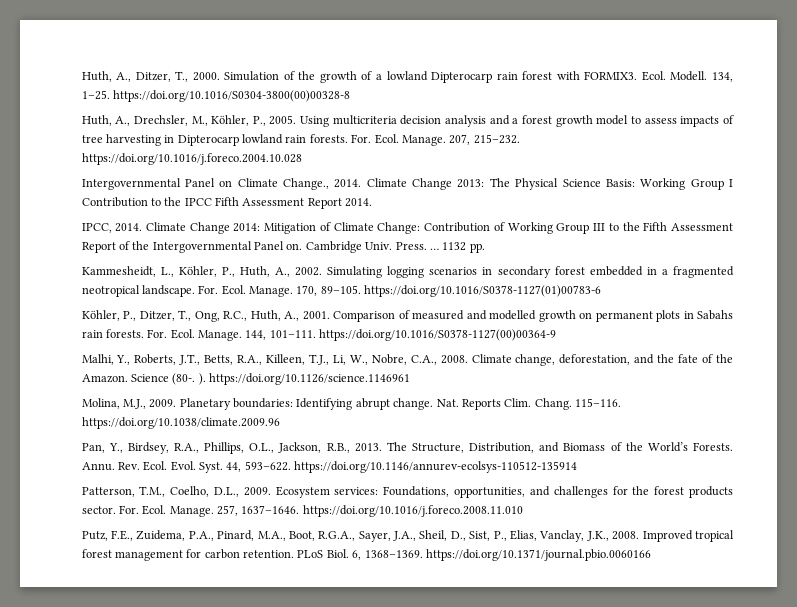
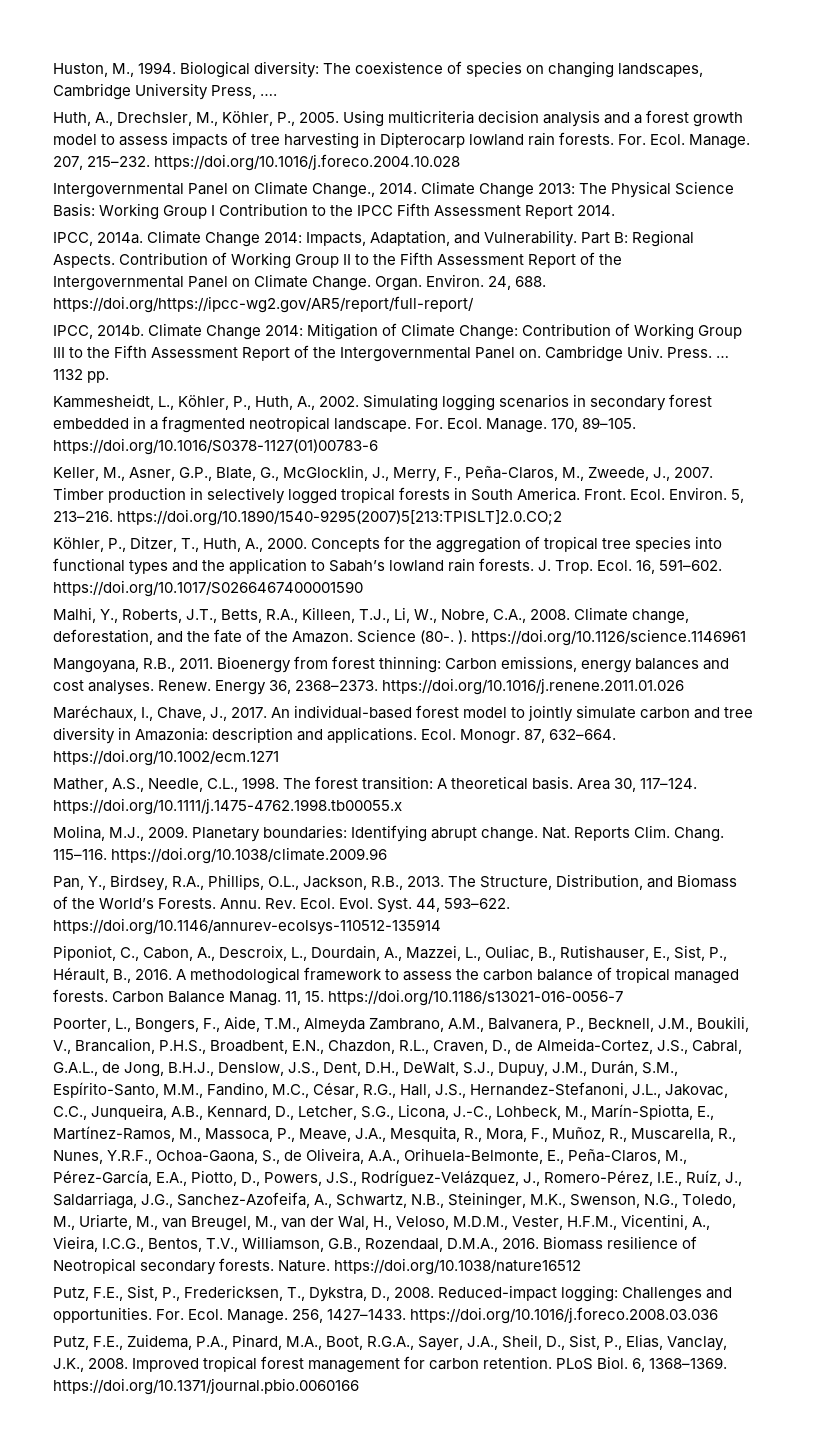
[81,71,734,83] [81,90,350,102] Huth, A., Ditzer, T., 2000. Simulation of the growth of a lowland Dipterocarp rain forest with FORMIX3. Ecol. Modell. 134, 1–25. https://doi.org/10.1016/S0304-3800(00)00328-8 -> [52,61,704,78] [52,83,277,100] Huston, M., 1994. Biological diversity: The coexistence of species on changing landscapes, Cambridge University Press, ….
[115,223,143,232] 2014. -> [96,230,695,247] [52,252,623,269] [52,274,546,291] [52,296,474,313] [52,325,144,339] 2014a. Climate Change 2014: Impacts, Adaptation, and Vulnerability. Part B: Regional Aspects. Contribution of Working Group II to the Fifth Assessment Report of the Intergovernmental Panel on Climate Change. Organ. Environ. 24, 688. https://doi.org/https://ipcc-wg2.gov/AR5/report/full-report/ // IPCC, 2014b.
[81,310,734,322] [81,329,557,341] Köhler, P., Ditzer, T., Ong, R.C., Huth, A., 2001. Comparison of measured and modelled growth on permanent plots in Sabahs rain forests. For. Ecol. Manage. 144, 101–111. https://doi.org/10.1016/S0378-1127(00)00364-9 -> [52,465,714,482] [52,487,745,504] [52,509,562,526] [52,536,723,553] [52,558,723,575] [52,580,363,597] Keller, M., Asner, G.P., Blate, G., McGlocklin, J., Merry, F., Peña-Claros, M., Zweede, J., 2007. Timber production in selectively logged tropical forests in South America. Front. Ecol. Environ. 5, 213–216. https://doi.org/10.1890/1540-9295(2007)5[213:TPISLT]2.0.CO;2 // Köhler, P., Ditzer, T., Huth, A., 2000. Concepts for the aggregation of tropical tree species into functional types and the application to Sabah’s lowland rain forests. J. Trop. Ecol. 16, 591–602. https://doi.org/10.1017/S0266467400001590
(411, 379) none -> [52,656,730,673] [52,678,684,695] [52,705,754,722] [52,727,616,744] [52,749,279,766] [52,776,698,792] [52,798,402,815] // Mangoyana, R.B., 2011. Bioenergy from forest thinning: Carbon emissions, energy balances and cost analyses. Renew. Energy 36, 2368–2373. https://doi.org/10.1016/j.renene.2011.01.026 // Maréchaux, I., Chave, J., 2017. An individual-based forest model to jointly simulate carbon and tree diversity in Amazonia: description and applications. Ecol. Monogr. 87, 632–664. https://doi.org/10.1002/ecm.1271 // Mather, A.S., Needle, C.L., 1998. The forest transition: A theoretical basis. Area 30, 117–124. https://doi.org/10.1111/j.1475-4762.1998.tb00055.x
[81,486,733,498] [81,505,523,517] Patterson, T.M., Coelho, D.L., 2009. Ecosystem services: Foundations, opportunities, and challenges for the forest products sector. For. Ecol. Manage. 257, 1637–1646. https://doi.org/10.1016/j.foreco.2008.11.010 -> [52,945,728,961] [52,967,740,984] [52,989,623,1006] [52,1016,750,1033] [52,1038,743,1054] [52,1060,679,1077] [52,1082,729,1098] [52,1104,715,1120] [52,1126,737,1142] [52,1148,688,1164] [52,1170,743,1187] [52,1192,737,1209] [52,1214,711,1231] [52,1236,698,1252] [52,1258,581,1275] [52,1285,733,1302] [52,1307,718,1324] Piponiot, C., Cabon, A., Descroix, L., Dourdain, A., Mazzei, L., Ouliac, B., Rutishauser, E., Sist, P., Hérault, B., 2016. A methodological framework to assess the carbon balance of tropical managed forests. Carbon Balance Manag. 11, 15. https://doi.org/10.1186/s13021-016-0056-7 // Poorter, L., Bongers, F., Aide, T.M., Almeyda Zambrano, A.M., Balvanera, P., Becknell, J.M., Boukili, V., Brancalion, P.H.S., Broadbent, E.N., Chazdon, R.L., Craven, D., de Almeida-Cortez, J.S., Cabral, G.A.L., de Jong, B.H.J., Denslow, J.S., Dent, D.H., DeWalt, S.J., Dupuy, J.M., Durán, S.M., Espírito-Santo, M.M., Fandino, M.C., César, R.G., Hall, J.S., Hernandez-Stefanoni, J.L., Jakovac, C.C., Junqueira, A.B., Kennard, D., Letcher, S.G., Licona, J.-C., Lohbeck, M., Marín-Spiotta, E., Martínez-Ramos, M., Massoca, P., Meave, J.A., Mesquita, R., Mora, F., Muñoz, R., Muscarella, R., Nunes, Y.R.F., Ochoa-Gaona, S., de Oliveira, A.A., Orihuela-Belmonte, E., Peña-Claros, M., Pérez-García, E.A., Piotto, D., Powers, J.S., Rodríguez-Velázquez, J., Romero-Pérez, I.E., Ruíz, J., Saldarriaga, J.G., Sanchez-Azofeifa, A., Schwartz, N.B., Steininger, M.K., Swenson, N.G., Toledo, M., Uriarte, M., van Breugel, M., van der Wal, H., Veloso, M.D.M., Vester, H.F.M., Vicentini, A., Vieira, I.C.G., Bentos, T.V., Williamson, G.B., Rozendaal, D.M.A., 2016. Biomass resilience of Neotropical secondary forests. Nature. https://doi.org/10.1038/nature16512 // Putz, F.E., Sist, P., Fredericksen, T., Dykstra, D., 2008. Reduced-impact logging: Challenges and opportunities. For. Ecol. Manage. 256, 1427–1433. https://doi.org/10.1016/j.foreco.2008.03.036

